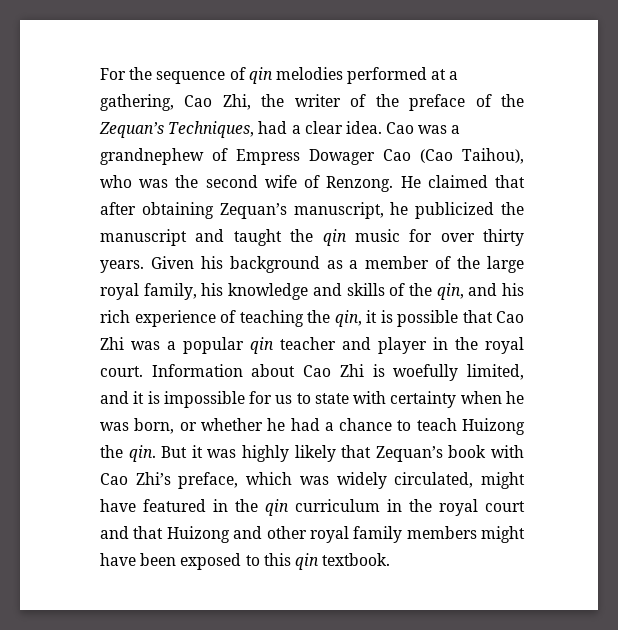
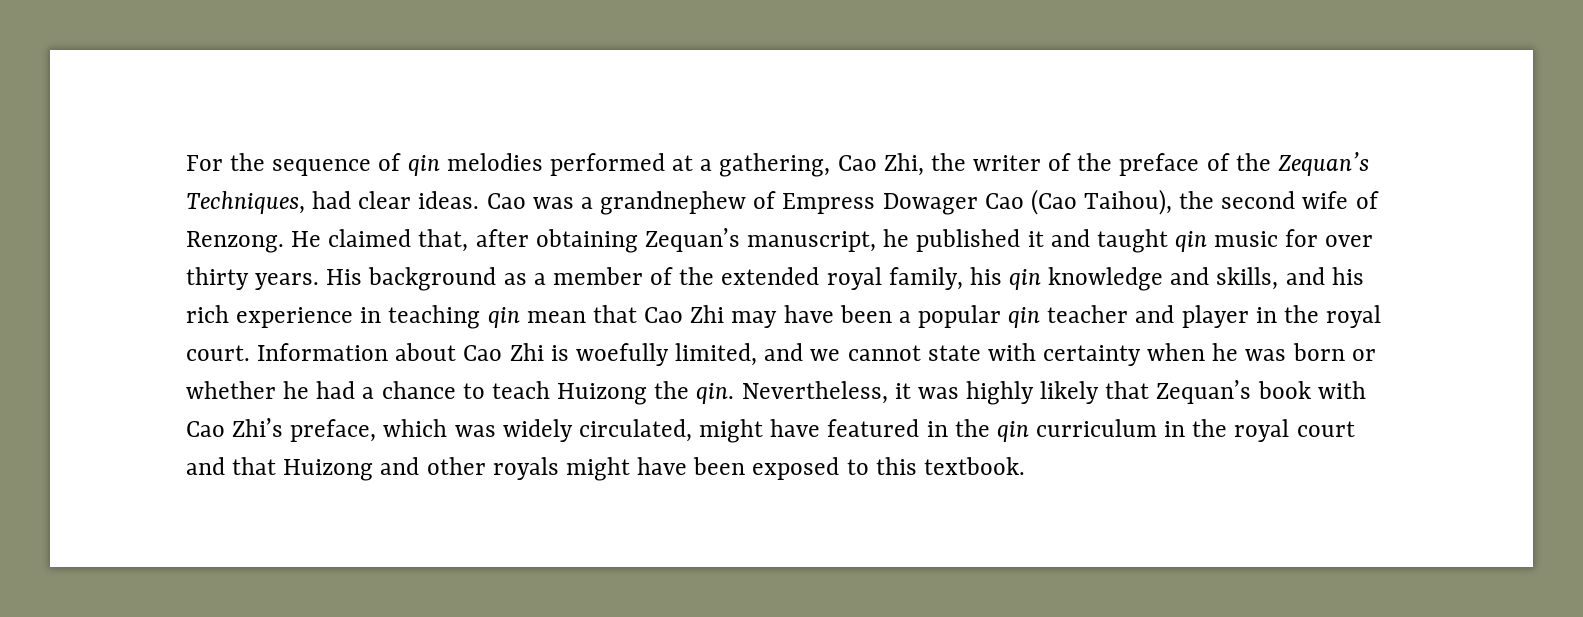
[291,121,382,134] a clear idea. -> [358,191,480,209] clear ideas.
[100,175,169,188] who was -> (1173, 202) none
[495,175,525,188] that -> [418,229,469,252] that,
[415,202,524,219] [100,229,187,246] publicized the manuscript -> [916,229,1044,252] published it
[290,229,314,242] the -> (1168, 241) none
[150,256,223,269] Given his -> [326,269,363,285] His
[487,256,525,273] large -> [721,267,820,285] extended
(224, 289) none -> [1009,269,1042,290] qin
[346,283,524,300] [100,310,524,327] [100,337,160,350] skills of the qin, and his rich experience of teaching the qin, it is possible that Cao Zhi was -> [1216,267,1364,290] [186,305,892,329] skills, and his rich experience in teaching qin mean that Cao Zhi may have been
[133,391,311,408] it is impossible for us to -> [810,345,921,361] we cannot
[134,418,175,434] born, -> [1292,343,1345,361] born
[161,446,188,458] But -> [741,381,888,404] Nevertheless,
[309,526,477,543] royal family members -> [492,457,559,480] royals
[294,553,319,570] qin -> (917, 466) none

